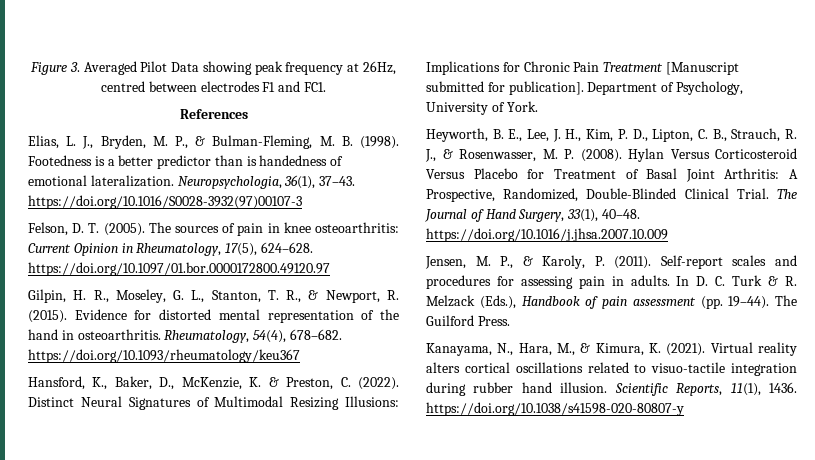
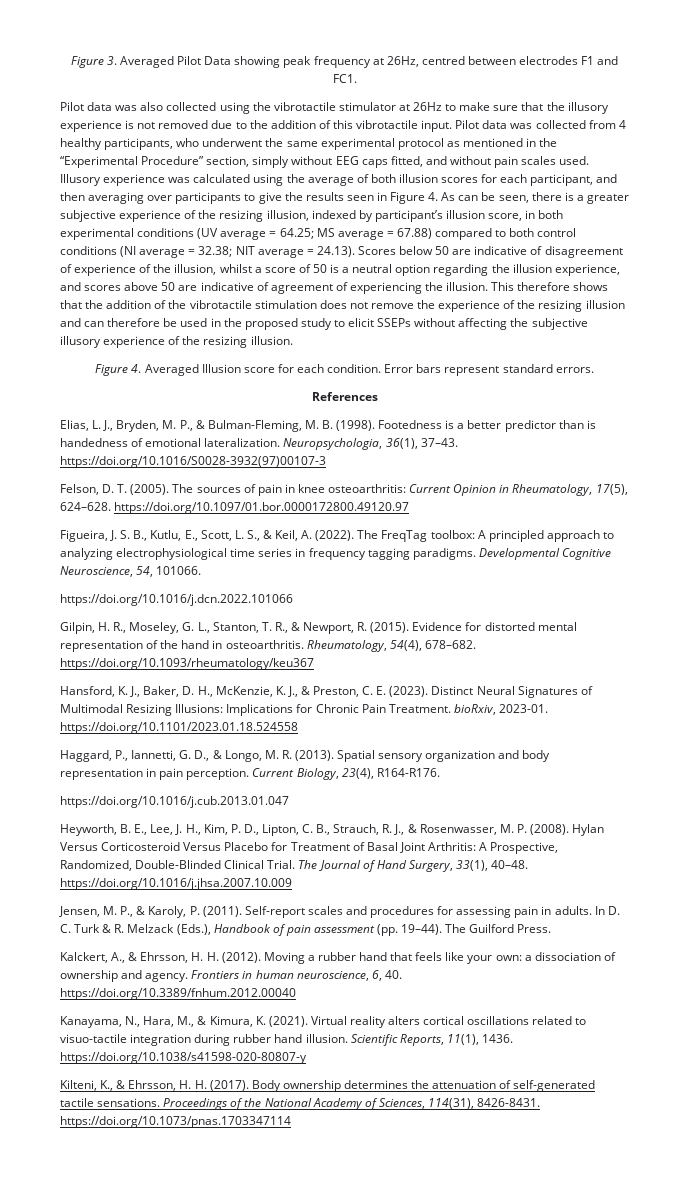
(326, 87) none -> [60,102,609,114] [60,120,626,132] [60,138,558,150] [60,156,590,168] [60,174,618,186] [60,192,629,204] [60,210,564,222] [60,228,577,240] [60,246,623,258] [60,264,620,276] [60,282,609,294] [60,300,625,312] [60,318,588,330] [60,336,293,348] [95,364,594,376] // Pilot data was also collected using the vibrotactile stimulator at 26Hz to make sure that the illusory experience is not removed due to the addition of this vibrotactile input. Pilot data was collected from 4 healthy participants, who underwent the same experimental protocol as mentioned in the “Experimental Procedure” section, simply without EEG caps fitted, and without pain scales used. Illusory experience was calculated using the average of both illusion scores for each participant, and then averaging over participants to give the results seen in Figure 4. As can be seen, there is a greater subjective experience of the resizing illusion, indexed by participant’s illusion score, in both experimental conditions (UV average = 64.25; MS average = 67.88) compared to both control conditions (NI average = 32.38; NIT average = 24.13). Scores below 50 are indicative of disagreement of experience of the illusion, whilst a score of 50 is a neutral option regarding the illusion experience, and scores above 50 are indicative of agreement of experiencing the illusion. This therefore shows that the addition of the vibrotactile stimulation does not remove the experience of the resizing illusion and can therefore be used in the proposed study to elicit SSEPs without affecting the subjective illusory experience of the resizing illusion. // Figure 4. Averaged Illusion score for each condition. Error bars represent standard errors.
(330, 269) none -> [60,530,614,542] [60,548,611,560] [60,566,202,577] [60,594,293,606] // Figueira, J. S. B., Kutlu, E., Scott, L. S., & Keil, A. (2022). The FreqTag toolbox: A principled approach to analyzing electrophysiological time series in frequency tagging paradigms. Developmental Cognitive Neuroscience, 54, 101066. // https://doi.org/10.1016/j.dcn.2022.101066
[92,376,175,390] K., Baker, D., -> [118,686,213,697] K. J., Baker, D. H.,
(262, 382) none -> [287,686,298,697] J.,
[358,377,400,390] (2022). -> [376,686,429,697] E. (2023).
[603,62,739,75] [426,81,743,95] [426,101,538,115] Treatment [Manuscript submitted for publication]. Department of Psychology, University of York. -> [388,704,548,715] [60,722,298,734] [60,750,551,762] [60,768,440,780] [60,796,289,808] Treatment. bioRxiv, 2023-01. https://doi.org/10.1101/2023.01.18.524558 // Haggard, P., Iannetti, G. D., & Longo, M. R. (2013). Spatial sensory organization and body representation in pain perception. Current Biology, 23(4), R164-R176. // https://doi.org/10.1016/j.cub.2013.01.047
(510, 321) none -> [60,952,616,964] [60,970,402,982] [60,988,296,1000] // Kalckert, A., & Ehrsson, H. H. (2012). Moving a rubber hand that feels like your own: a dissociation of ownership and agency. Frontiers in human neuroscience, 6, 40. https://doi.org/10.3389/fnhum.2012.00040
(684, 409) none -> [60,1080,596,1092] [60,1098,541,1110] [60,1116,291,1128] // Kilteni, K., & Ehrsson, H. H. (2017). Body ownership determines the attenuation of self-generated tactile sensations. Proceedings of the National Academy of Sciences, 114(31), 8426-8431. https://doi.org/10.1073/pnas.1703347114

